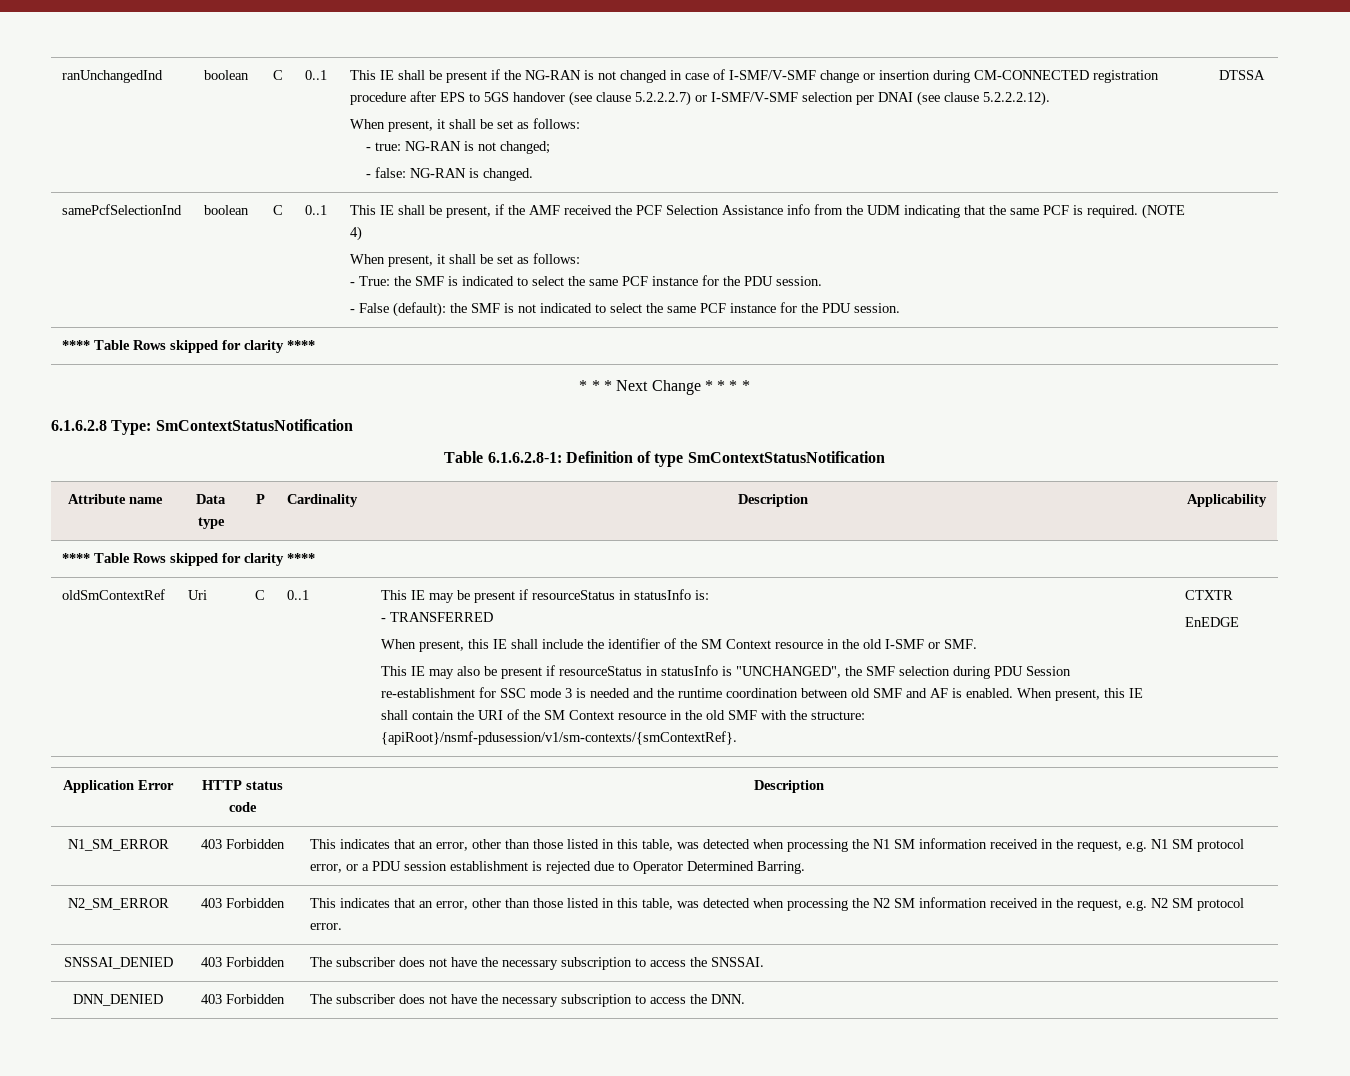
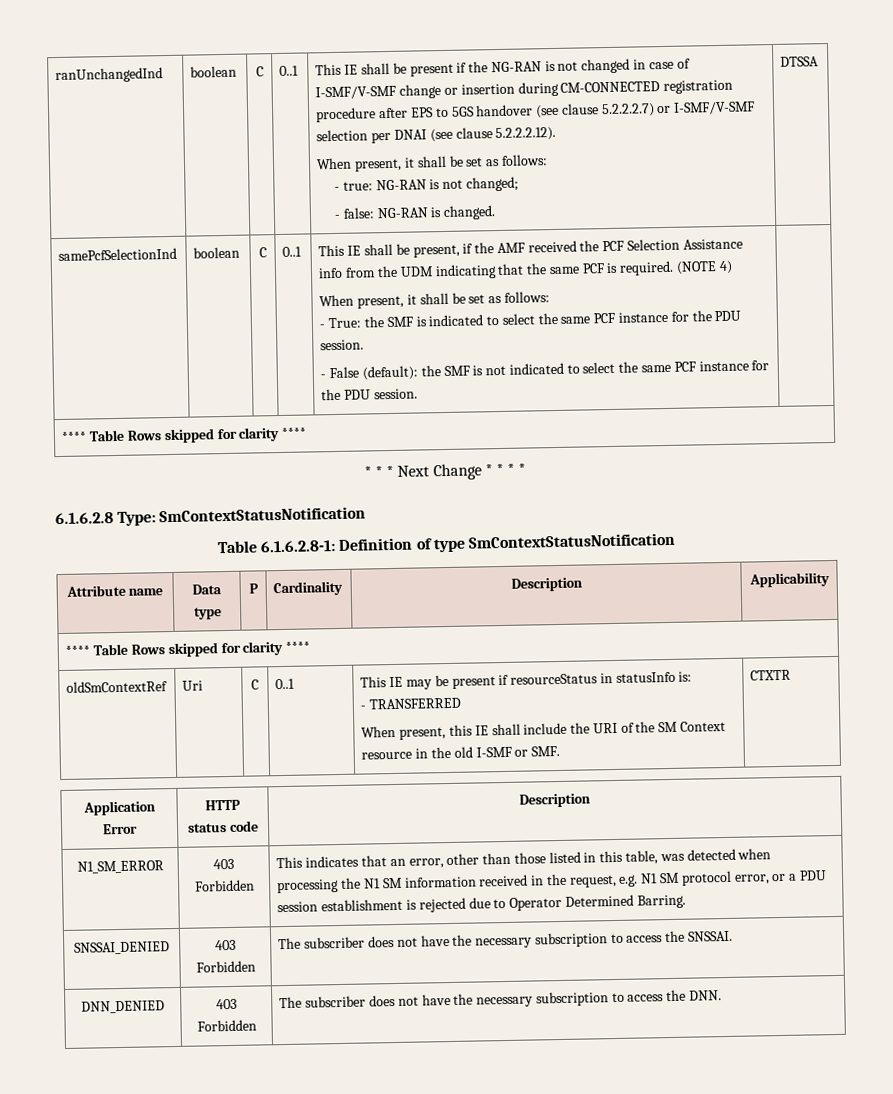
[608,638,661,649] identifier -> [592,722,618,734] URI
[381,665,1072,679] [381,687,1144,701] [381,709,866,720] [381,731,738,745] // This IE may also be present if resourceStatus in statusInfo is "UNCHANGED", the SMF selection during PDU Session re-establishment for SSC mode 3 is needed and the runtime coordination between old SMF and AF is enabled. When present, this IE shall contain the URI of the SM Context resource in the old SMF with the structure: {apiRoot}/nsmf-pdusession/v1/sm-contexts/{smContextRef}. -> (561, 751) none
[1185,617,1240,627] // EnEDGE -> (792, 675) none
[67,898,169,910] [200,898,285,908] [310,897,1245,911] [310,923,343,930] // N2_SM_ERROR | 403 Forbidden | This indicates that an error, other than those listed in this table, was detected when processing the N2 SM information received in the request, e.g. N2 SM protocol error. -> (686, 901) none

